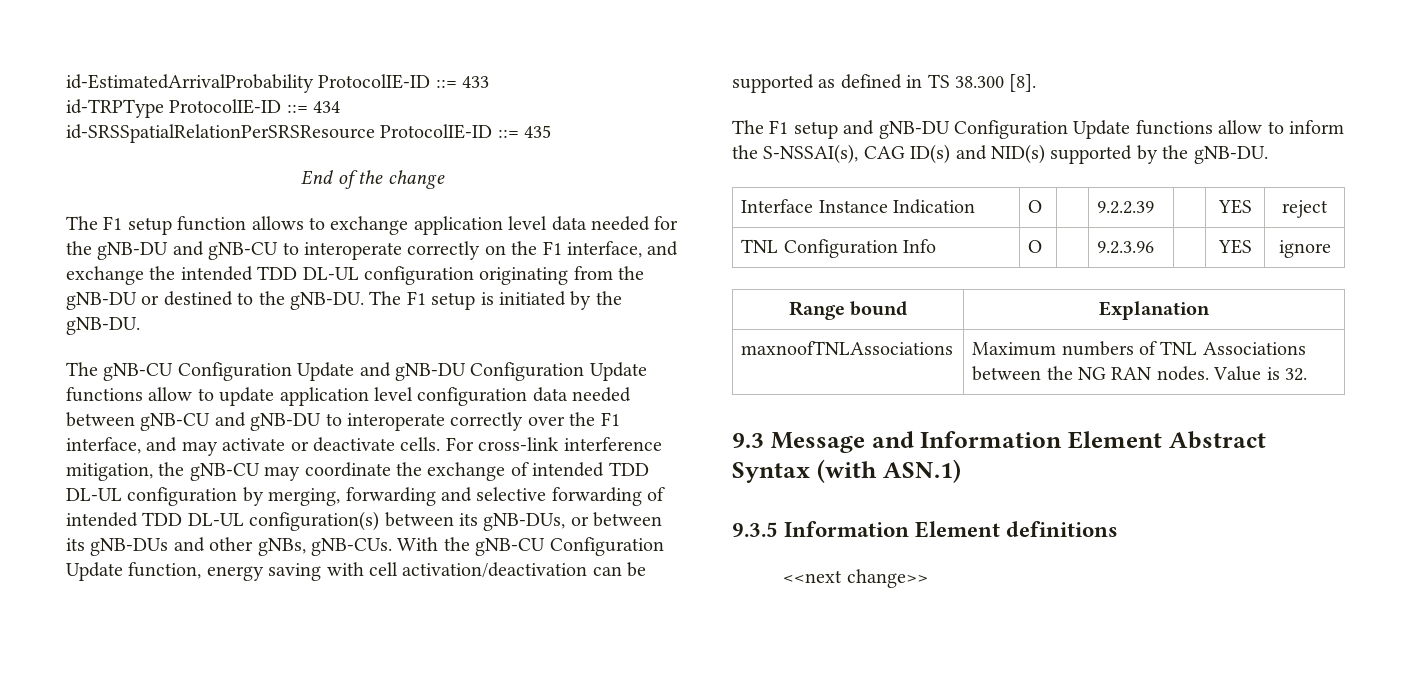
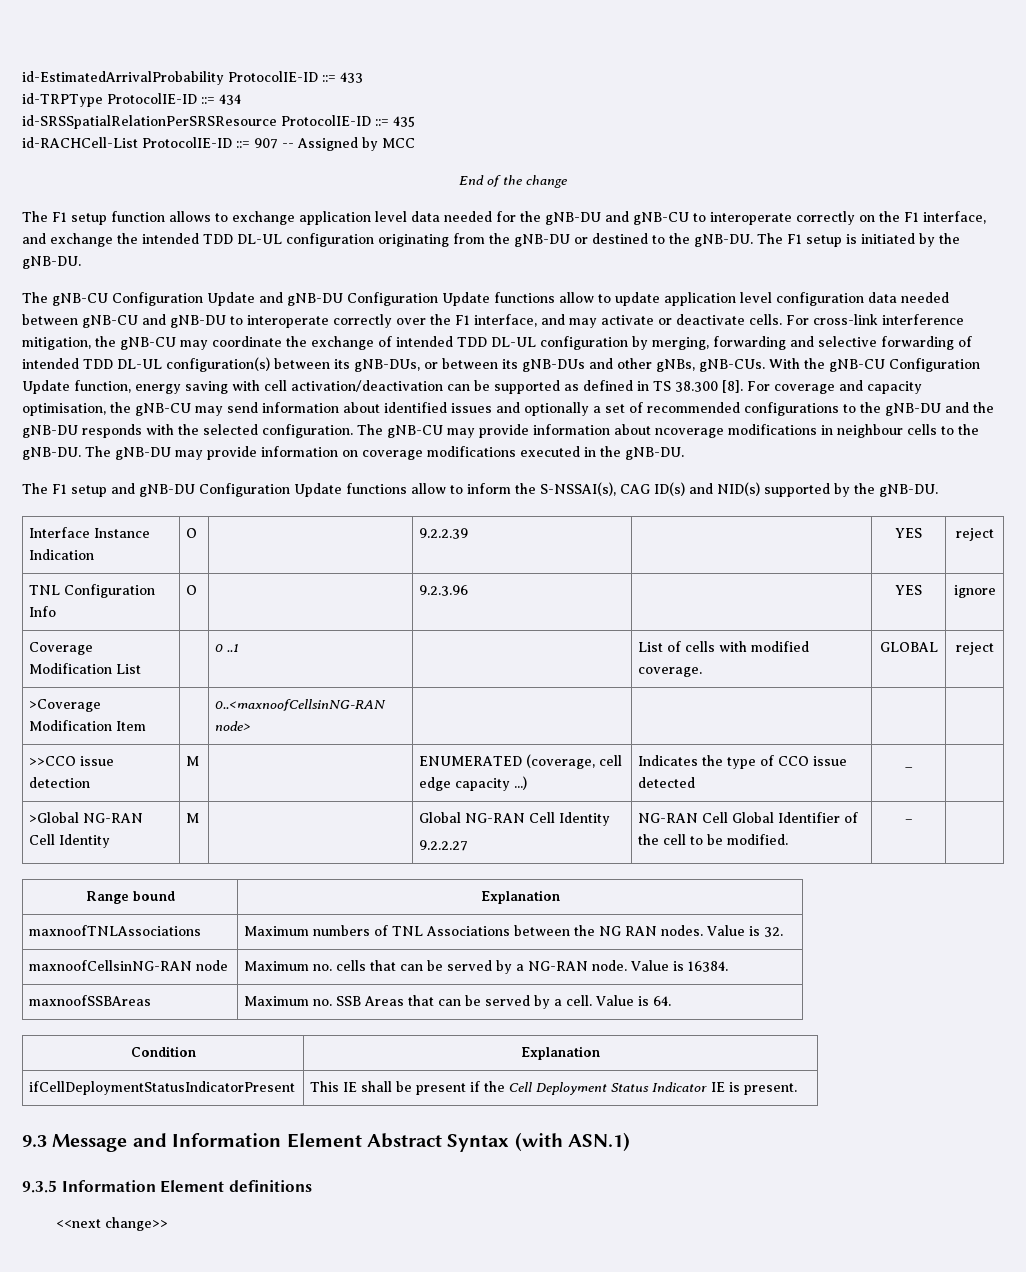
(552, 131) none -> [22,137,415,151] // id-RACHCell-List ProtocolIE-ID ::= 907 -- Assigned by MCC
(1037, 83) none -> [747,380,922,394] [22,402,994,416] [22,424,979,438] [22,446,684,460] For coverage and capacity optimisation, the gNB-CU may send information about identified issues and optionally a set of recommended configurations to the gNB-DU and the gNB-DU responds with the selected configuration. The gNB-CU may provide information about ncoverage modifications in neighbour cells to the gNB-DU. The gNB-DU may provide information on coverage modifications executed in the gNB-DU.
(1331, 249) none -> [29,642,94,655] [29,663,142,674] [215,644,240,652] [638,641,810,652] [638,667,703,677] [879,642,938,652] [955,642,994,655] [29,699,102,712] [29,720,147,731] [215,699,387,711] [215,721,252,731] [29,756,115,766] [29,777,91,788] [186,756,200,766] [419,754,623,769] [419,776,528,791] [638,755,848,769] [638,777,696,788] [905,766,913,768] [29,812,144,823] [29,834,111,848] [186,813,200,823] [419,812,611,826] [419,840,469,851] [638,812,859,823] [638,834,789,845] [904,819,913,823] // Coverage Modification List | | 0 ..1 | | List of cells with modified coverage. | GLOBAL | reject // >Coverage Modification Item | | 0..<maxnoofCellsinNG-RAN node> | | | | // >>CCO issue detection | M | | ENUMERATED (coverage, cell edge capacity ...) | Indicates the type of CCO issue detected | _ | // >Global NG-RAN Cell Identity | M | | Global NG-RAN Cell Identity // 9.2.2.27 | NG-RAN Cell Global Identifier of the cell to be modified. | – |
(1307, 374) none -> [29,960,229,971] [244,960,729,974] [29,995,152,1006] [244,995,672,1009] [130,1046,196,1057] [521,1046,600,1060] [29,1081,296,1095] [310,1081,798,1095] // maxnoofCellsinNG-RAN node | Maximum no. cells that can be served by a NG-RAN node. Value is 16384. // maxnoofSSBAreas | Maximum no. SSB Areas that can be served by a cell. Value is 64. // Condition | Explanation // ifCellDeploymentStatusIndicatorPresent | This IE shall be present if the Cell Deployment Status Indicator IE is present.

